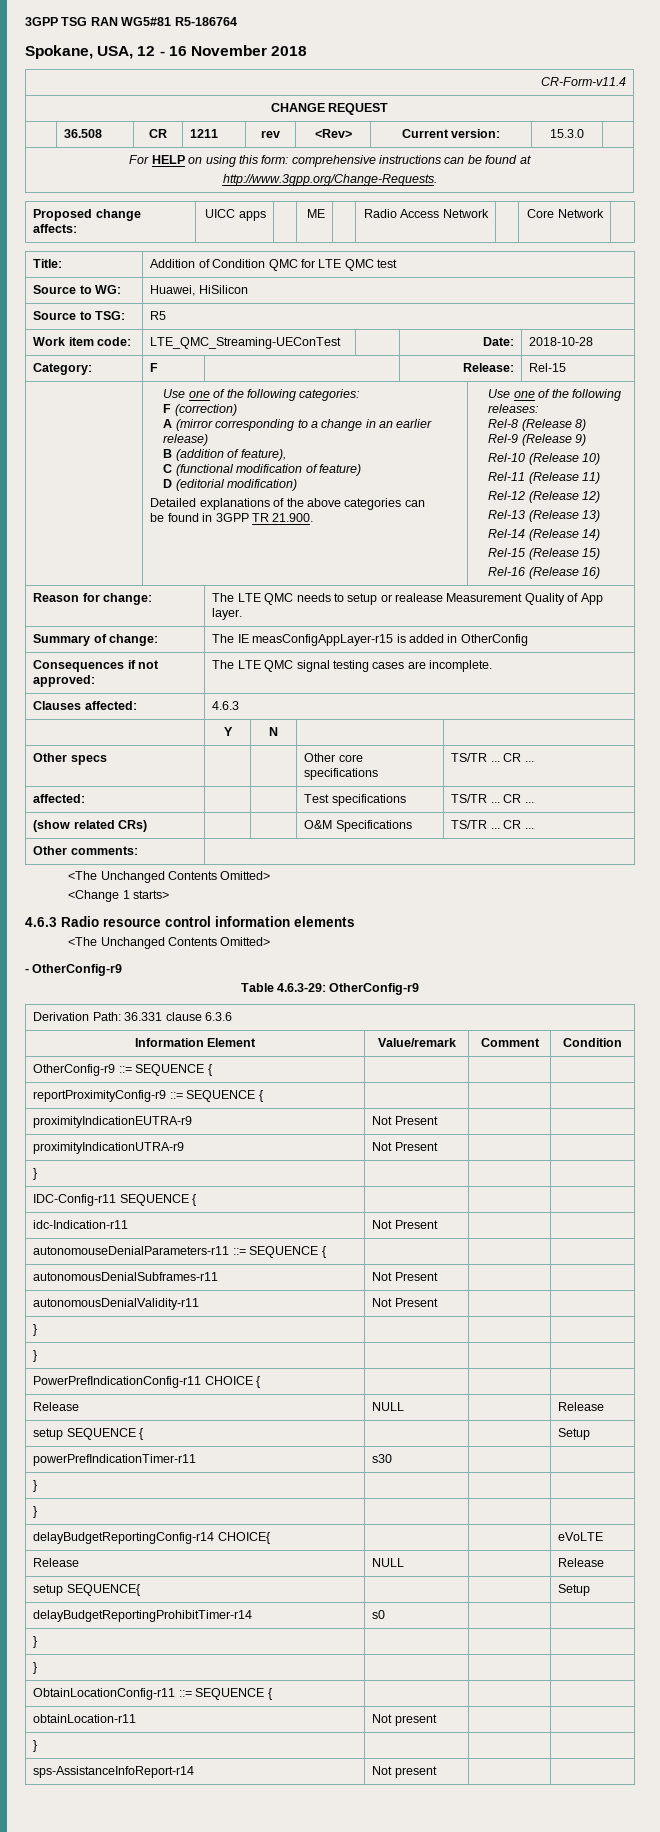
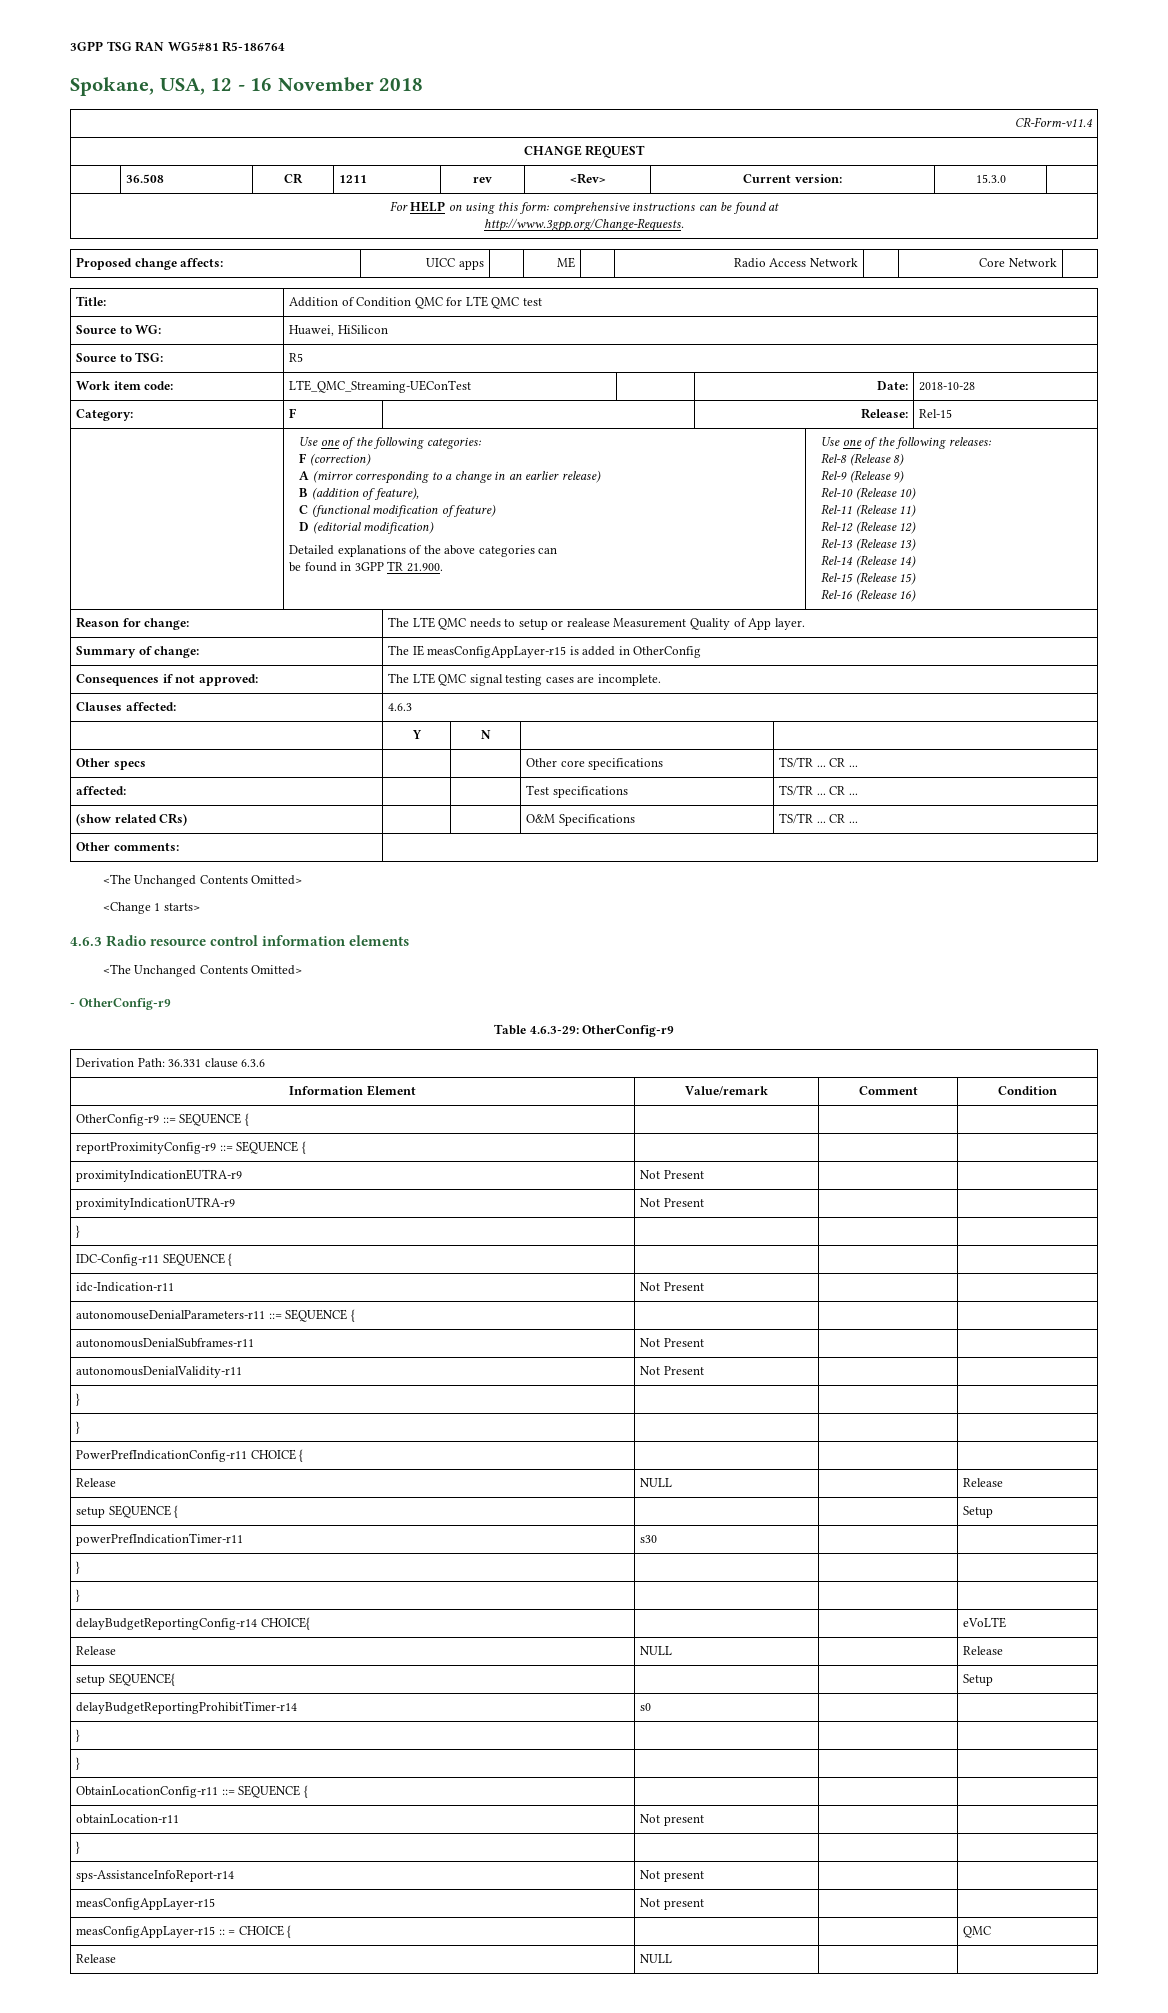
(437, 1772) none -> [76,1898,216,1910] [640,1898,704,1910] [76,1925,292,1938] [963,1926,992,1938] [76,1954,117,1963] [640,1954,673,1963] // measConfigAppLayer-r15 | Not present | | // measConfigAppLayer-r15 :: = CHOICE { | | | QMC // Release | NULL | |

